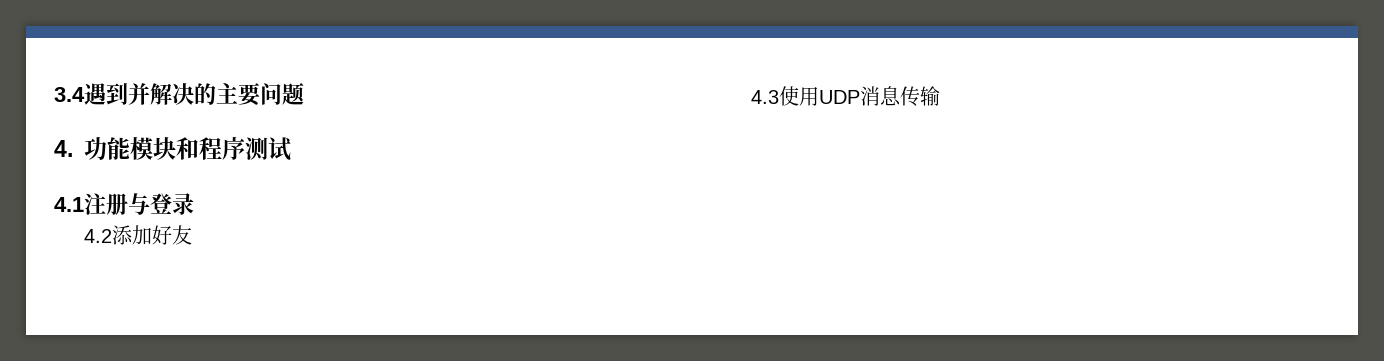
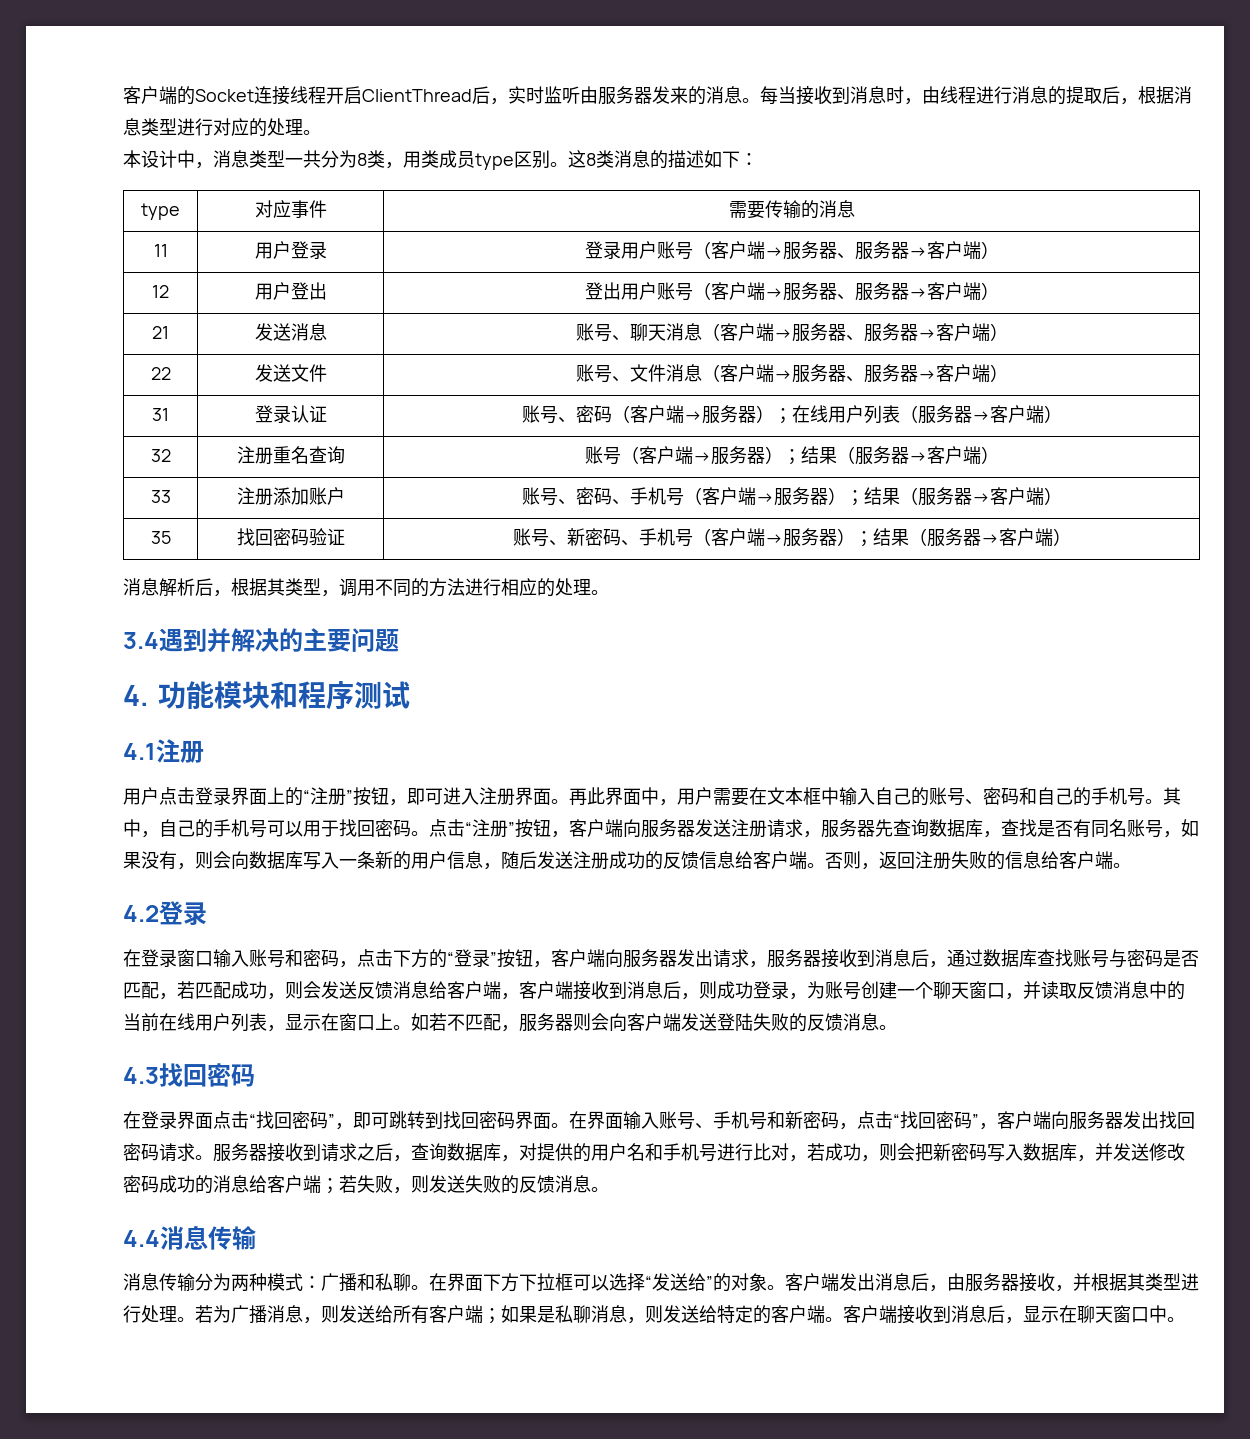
(54, 94) none -> [123,86,1192,105] [123,118,321,137] [123,150,758,170] [141,203,180,220] [254,200,327,218] [728,200,855,219] [153,244,168,257] [254,241,327,259] [584,241,999,260] [152,285,169,298] [254,282,327,300] [584,282,999,301] [152,326,169,339] [254,323,327,341] [575,323,1008,342] [150,367,171,380] [254,364,327,382] [575,364,1008,383] [152,408,169,421] [254,405,327,423] [521,405,1062,424] [150,449,171,462] [236,446,345,464] [584,446,999,465] [150,490,171,503] [236,487,345,505] [521,487,1062,506] [150,531,171,544] [236,528,345,546] [512,528,1071,547] [123,578,609,597] 客户端的Socket连接线程开启ClientThread后，实时监听由服务器发来的消息。每当接收到消息时，由线程进行消息的提取后，根据消息类型进行对应的处理。 // 本设计中，消息类型一共分为8类，用类成员type区别。这8类消息的描述如下： // type | 对应事件 | 需要传输的消息 // 11 | 用户登录 | 登录用户账号（客户端→服务器、服务器→客户端） // 12 | 用户登出 | 登出用户账号（客户端→服务器、服务器→客户端） // 21 | 发送消息 | 账号、聊天消息（客户端→服务器、服务器→客户端） // 22 | 发送文件 | 账号、文件消息（客户端→服务器、服务器→客户端） // 31 | 登录认证 | 账号、密码（客户端→服务器）；在线用户列表（服务器→客户端） // 32 | 注册重名查询 | 账号（客户端→服务器）；结果（服务器→客户端） // 33 | 注册添加账户 | 账号、密码、手机号（客户端→服务器）；结果（服务器→客户端） // 35 | 找回密码验证 | 账号、新密码、手机号（客户端→服务器）；结果（服务器→客户端） // 消息解析后，根据其类型，调用不同的方法进行相应的处理。 //
[128,193,194,215] [84,225,193,245] [751,86,941,106] 与登录 // 4.2添加好友 // 4.3使用UDP消息传输 -> [123,787,1181,806] [123,819,1199,838] [123,851,1131,870] [123,901,207,926] [123,949,1199,968] [123,981,1185,1000] [123,1013,897,1032] [123,1063,255,1087] [123,1111,1195,1130] [123,1143,1185,1162] [123,1175,609,1194] [123,1225,256,1250] [123,1273,1199,1292] [123,1305,1185,1324] // 用户点击登录界面上的“注册”按钮，即可进入注册界面。再此界面中，用户需要在文本框中输入自己的账号、密码和自己的手机号。其中，自己的手机号可以用于找回密码。点击“注册”按钮，客户端向服务器发送注册请求，服务器先查询数据库，查找是否有同名账号，如果没有，则会向数据库写入一条新的用户信息，随后发送注册成功的反馈信息给客户端。否则，返回注册失败的信息给客户端。 // 4.2登录 // 在登录窗口输入账号和密码，点击下方的“登录”按钮，客户端向服务器发出请求，服务器接收到消息后，通过数据库查找账号与密码是否匹配，若匹配成功，则会发送反馈消息给客户端，客户端接收到消息后，则成功登录，为账号创建一个聊天窗口，并读取反馈消息中的当前在线用户列表，显示在窗口上。如若不匹配，服务器则会向客户端发送登陆失败的反馈消息。 // 4.3找回密码 // 在登录界面点击“找回密码”，即可跳转到找回密码界面。在界面输入账号、手机号和新密码，点击“找回密码”，客户端向服务器发出找回密码请求。服务器接收到请求之后，查询数据库，对提供的用户名和手机号进行比对，若成功，则会把新密码写入数据库，并发送修改密码成功的消息给客户端；若失败，则发送失败的反馈消息。 // 4.4消息传输 // 消息传输分为两种模式：广播和私聊。在界面下方下拉框可以选择“发送给”的对象。客户端发出消息后，由服务器接收，并根据其类型进行处理。若为广播消息，则发送给所有客户端；如果是私聊消息，则发送给特定的客户端。客户端接收到消息后，显示在聊天窗口中。

